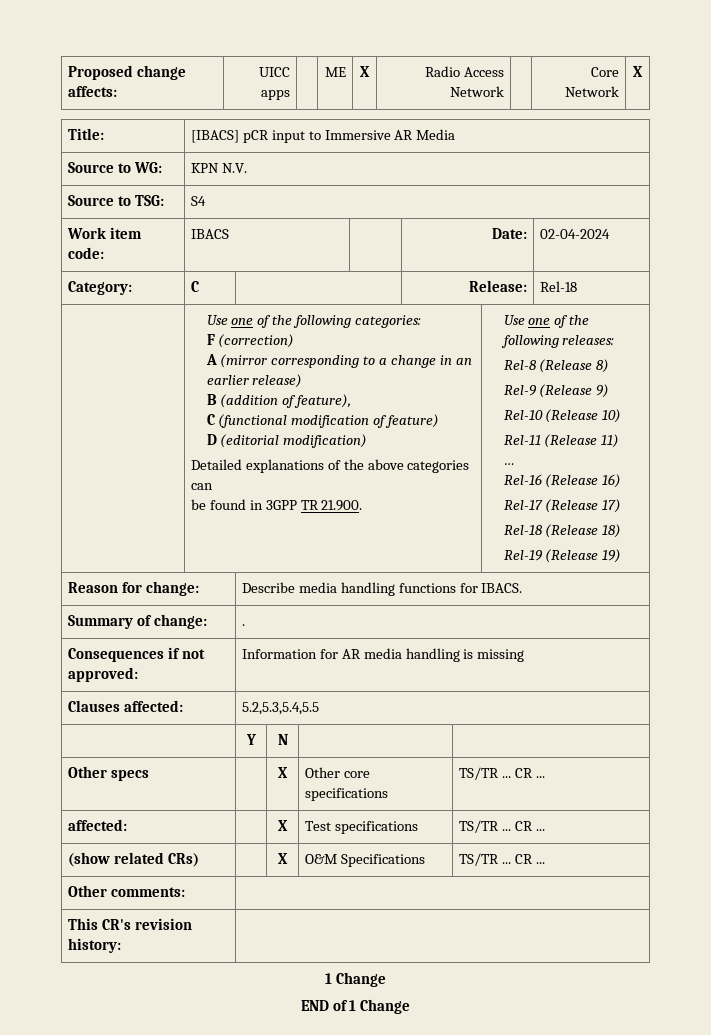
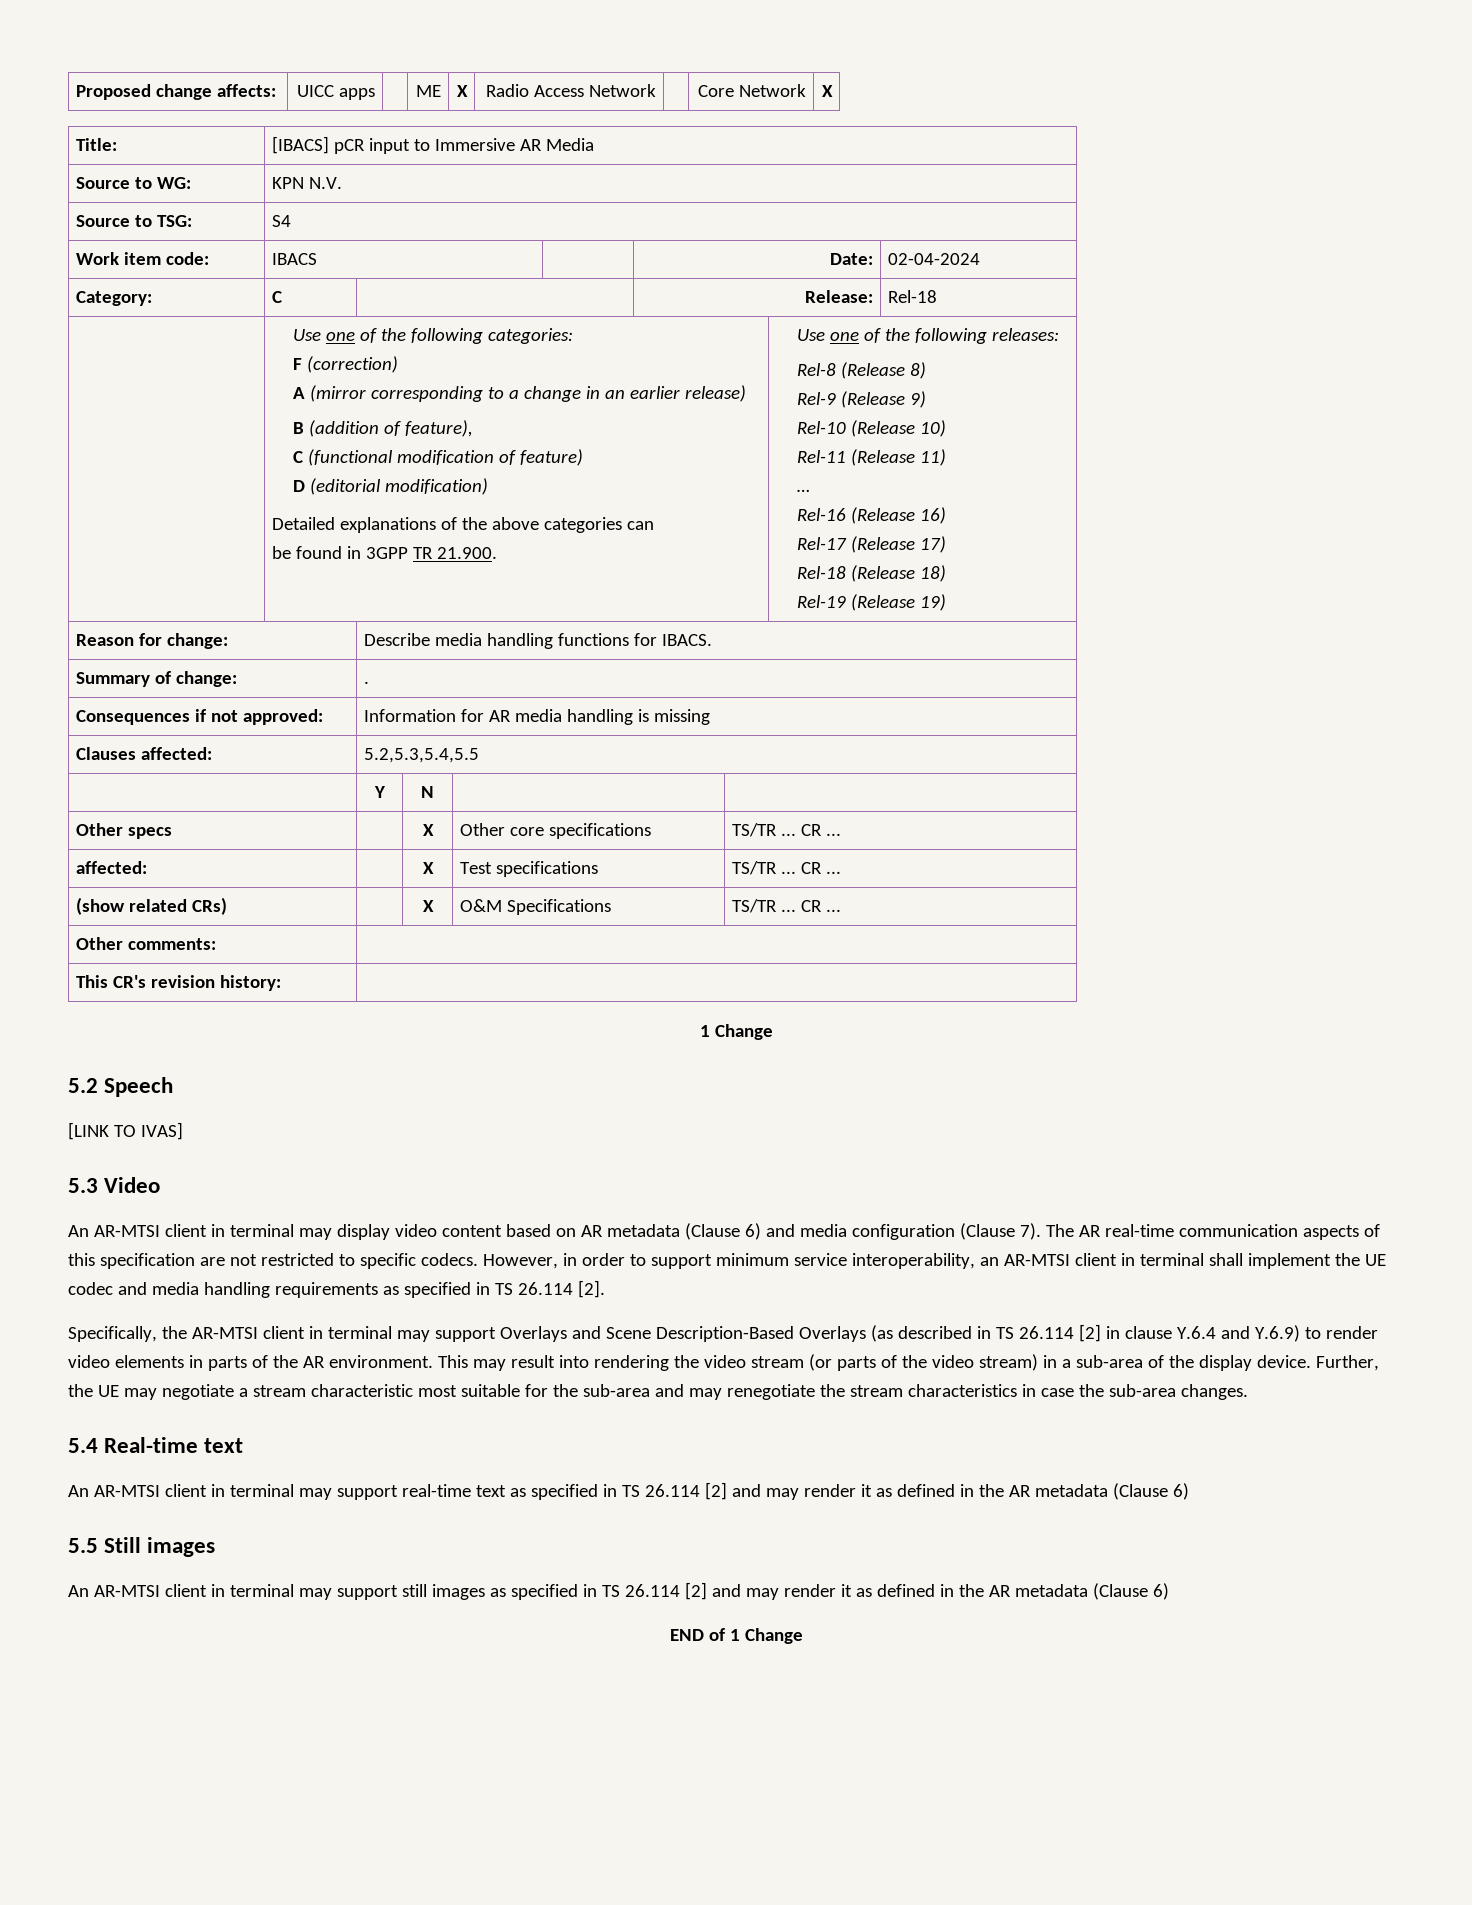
(386, 979) none -> [68,1077,174,1097] [68,1122,183,1140] [68,1177,161,1193] [68,1223,1380,1240] [68,1253,1386,1269] [68,1280,605,1298] [68,1324,1378,1342] [68,1354,1379,1371] [68,1384,1248,1400] [68,1437,244,1453] [68,1482,1189,1500] [68,1537,216,1557] [68,1582,1169,1600] // 5.2 Speech // [LINK TO IVAS] // 5.3 Video // An AR-MTSI client in terminal may display video content based on AR metadata (Clause 6) and media configuration (Clause 7). The AR real-time communication aspects of this specification are not restricted to specific codecs. However, in order to support minimum service interoperability, an AR-MTSI client in terminal shall implement the UE codec and media handling requirements as specified in TS 26.114 [2]. // Specifically, the AR-MTSI client in terminal may support Overlays and Scene Description-Based Overlays (as described in TS 26.114 [2] in clause Y.6.4 and Y.6.9) to render video elements in parts of the AR environment. This may result into rendering the video stream (or parts of the video stream) in a sub-area of the display device. Further, the UE may negotiate a stream characteristic most suitable for the sub-area and may renegotiate the stream characteristics in case the sub-area changes. // 5.4 Real-time text // An AR-MTSI client in terminal may support real-time text as specified in TS 26.114 [2] and may render it as defined in the AR metadata (Clause 6) // 5.5 Still images // An AR-MTSI client in terminal may support still images as specified in TS 26.114 [2] and may render it as defined in the AR metadata (Clause 6)

